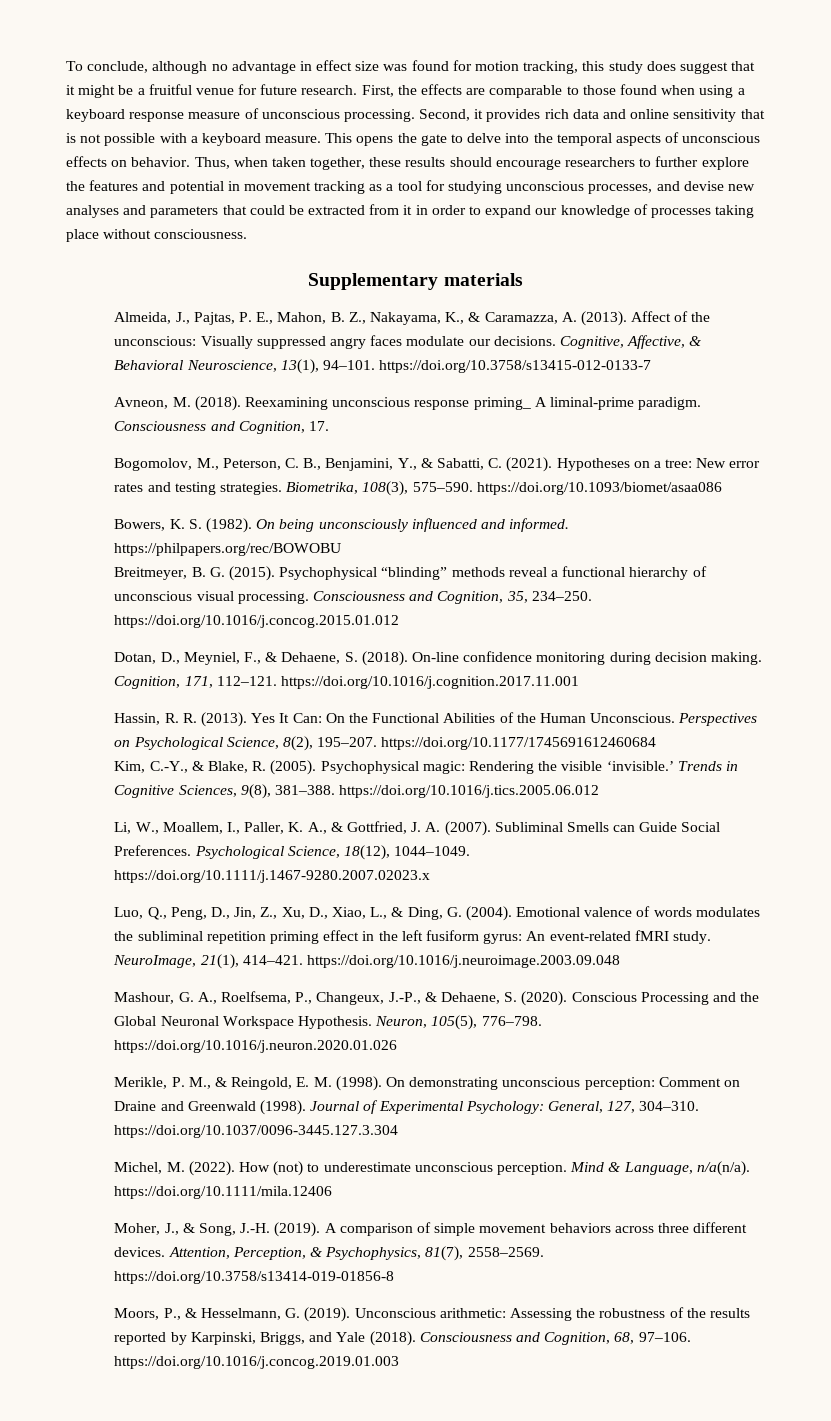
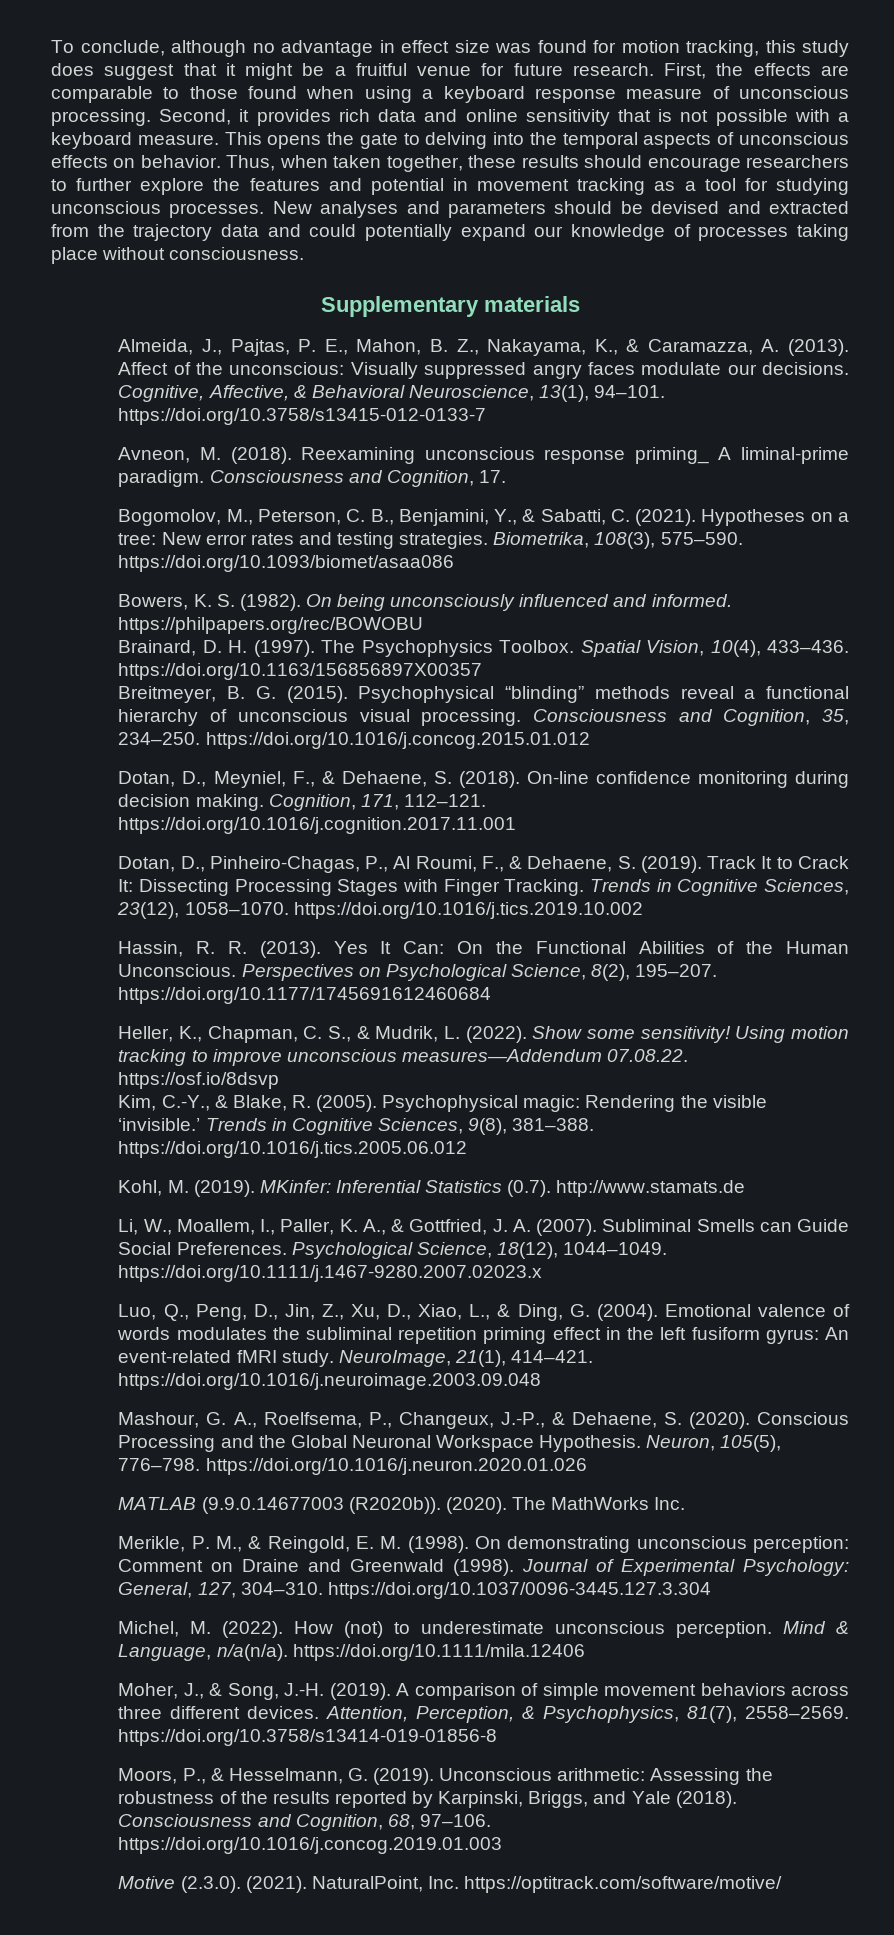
[467,133,502,143] delve -> [425,132,488,149] delving
[588,181,755,194] [66,204,482,218] processes, and devise new analyses and parameters that could be extracted from it in order to -> [169,201,849,218] [51,224,453,241] processes. New analyses and parameters should be devised and extracted from the trajectory data and could potentially
(342, 549) none -> [118,640,850,657] [118,663,483,680] // Brainard, D. H. (1997). The Psychophysics Toolbox. Spatial Vision, 10(4), 433–436. https://doi.org/10.1163/156856897X00357
(580, 682) none -> [118,856,849,873] [118,879,849,896] [117,902,643,919] // Dotan, D., Pinheiro-Chagas, P., Al Roumi, F., & Dehaene, S. (2019). Track It to Crack It: Dissecting Processing Stages with Finger Tracking. Trends in Cognitive Sciences, 23(12), 1058–1070. https://doi.org/10.1016/j.tics.2019.10.002
(657, 743) none -> [118,1026,849,1043] [118,1049,689,1066] [118,1072,280,1089] // Heller, K., Chapman, C. S., & Mudrik, L. (2022). Show some sensitivity! Using motion tracking to improve unconscious measures—Addendum 07.08.22. https://osf.io/8dsvp
(600, 791) none -> [118,1180,746,1197] // Kohl, M. (2019). MKinfer: Inferential Statistics (0.7). http://www.stamats.de
(398, 1046) none -> [118,1497,686,1514] // MATLAB (9.9.0.14677003 (R2020b)). (2020). The MathWorks Inc.
(400, 1362) none -> [118,1876,783,1893] // Motive (2.3.0). (2021). NaturalPoint, Inc. https://optitrack.com/software/motive/

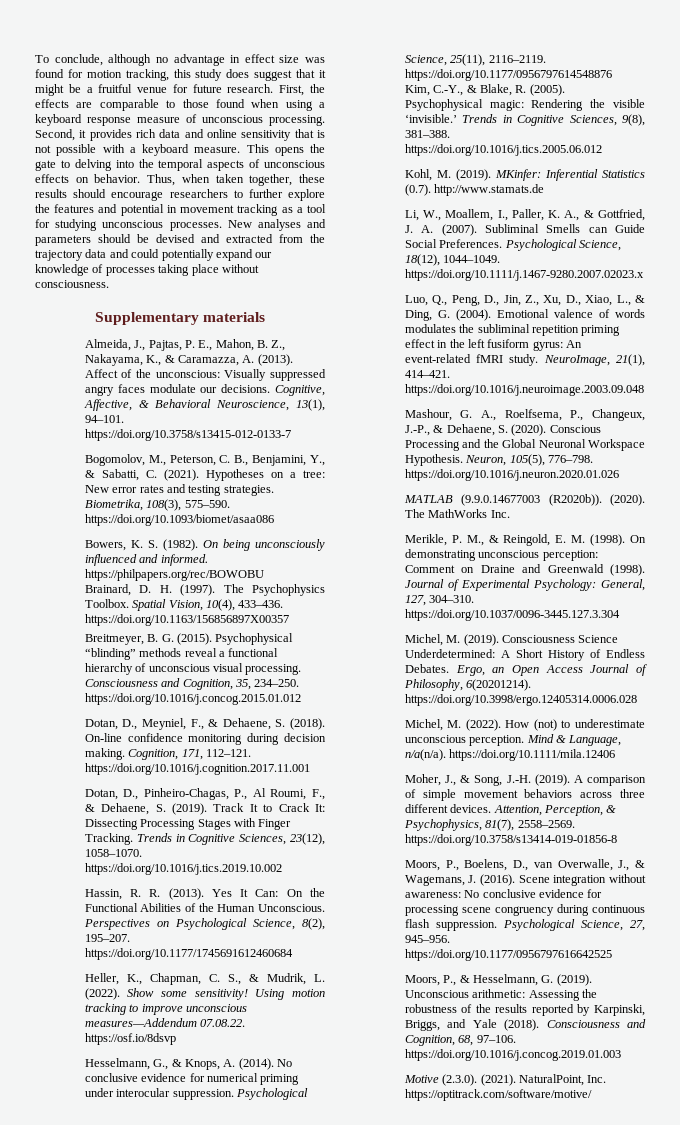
[118,447,850,464] [118,470,506,487] // Avneon, M. (2018). Reexamining unconscious response priming_ A liminal-prime paradigm. Consciousness and Cognition, 17. -> (291, 435) none
(280, 1080) none -> [84,1058,293,1070] [84,1073,300,1085] [84,1088,308,1100] [404,54,546,66] [404,69,612,81] // Hesselmann, G., & Knops, A. (2014). No conclusive evidence for numerical priming under interocular suppression. Psychological Science, 25(11), 2116–2119. https://doi.org/10.1177/0956797614548876
(711, 1590) none -> [404,634,619,646] [404,649,645,661] [404,664,647,676] [403,679,532,691] [404,694,637,706] // Michel, M. (2019). Consciousness Science Underdetermined: A Short History of Endless Debates. Ergo, an Open Access Journal of Philosophy, 6(20201214). https://doi.org/10.3998/ergo.12405314.0006.028
(498, 1737) none -> [404,859,645,871] [404,874,646,886] [404,889,603,898] [404,904,645,916] [404,919,645,931] [404,935,450,943] [404,949,612,961] // Moors, P., Boelens, D., van Overwalle, J., & Wagemans, J. (2016). Scene integration without awareness: No conclusive evidence for processing scene congruency during continuous flash suppression. Psychological Science, 27, 945–956. https://doi.org/10.1177/0956797616642525

